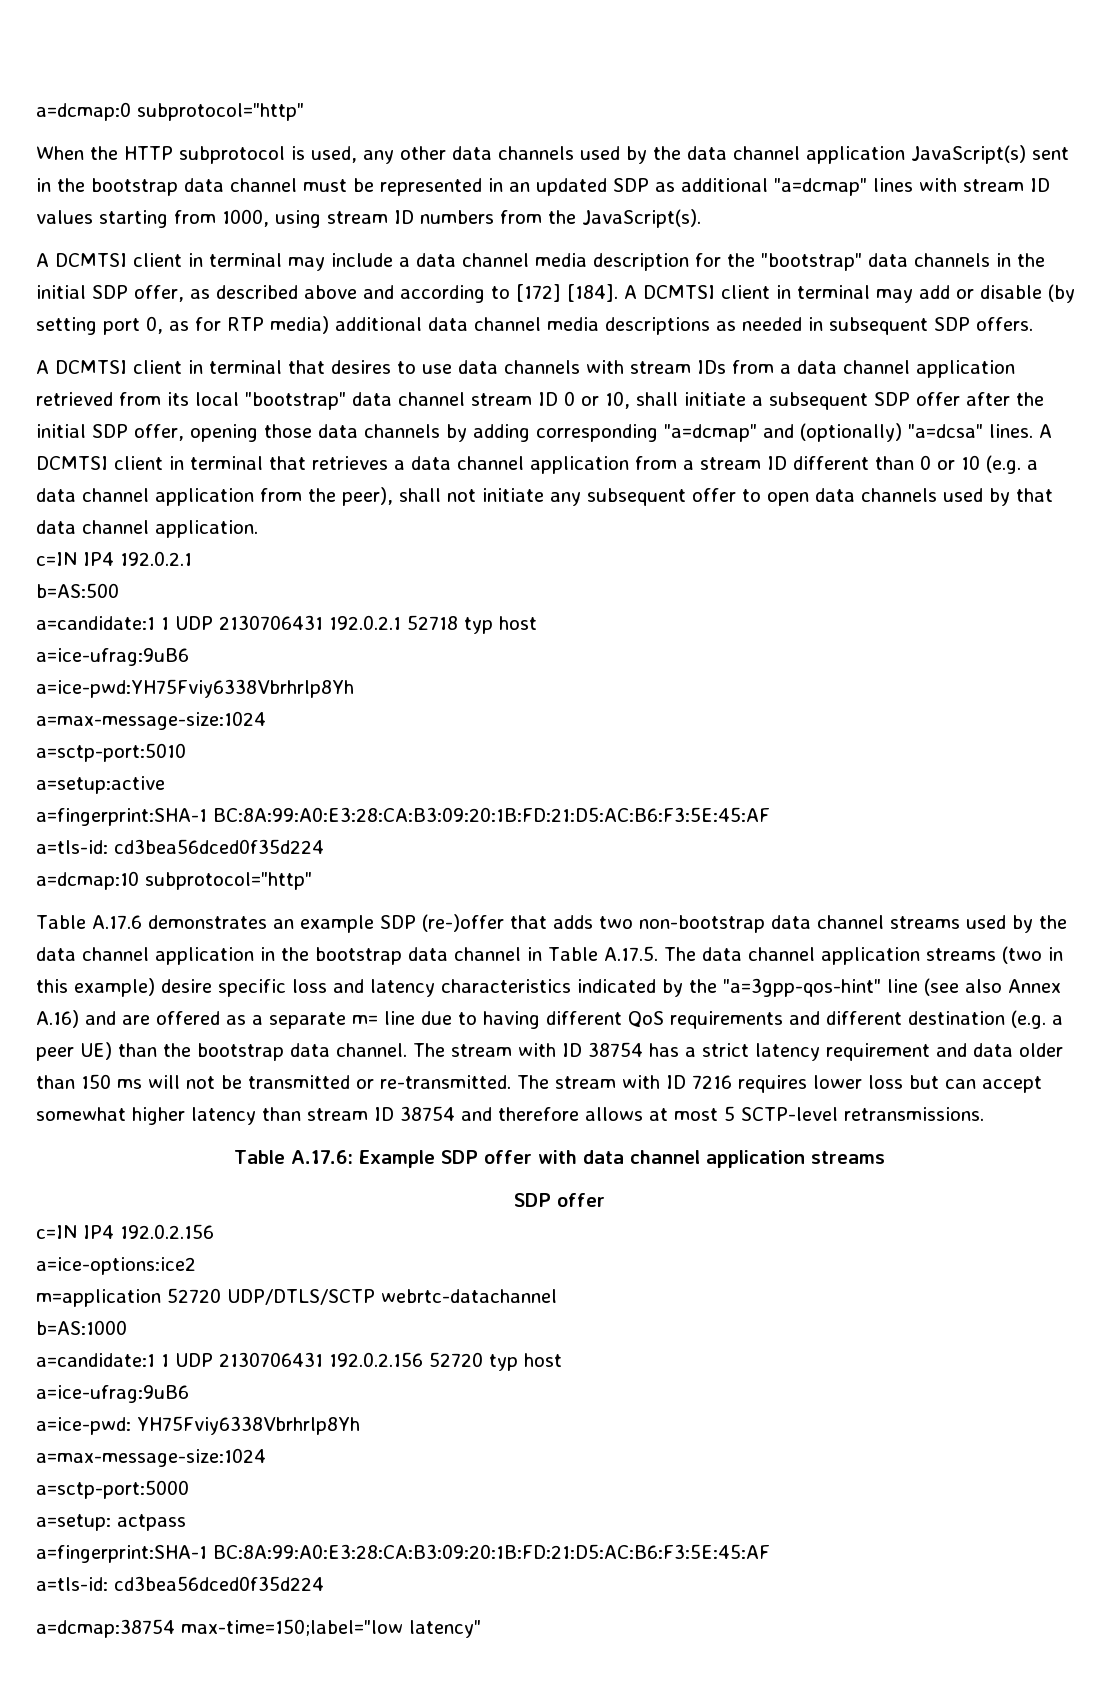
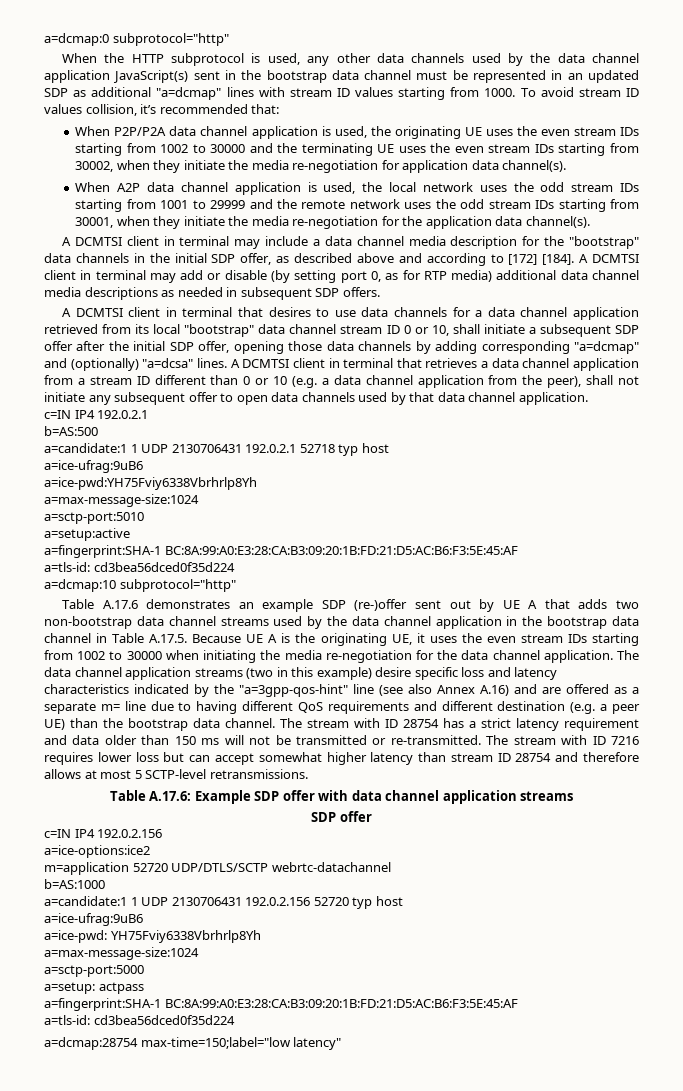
[222,209,701,228] 1000, using stream ID numbers from the JavaScript(s). -> [484,87,639,97] [44,104,280,116] [75,126,640,139] [75,143,639,156] [75,160,567,173] [75,182,639,195] [75,199,640,212] [75,216,590,229] 1000. To avoid stream ID values collision, it’s recommended that: // When P2P/P2A data channel application is used, the originating UE uses the even stream IDs starting from 1002 to 30000 and the terminating UE uses the even stream IDs starting from 30002, when they initiate the media re-negotiation for application data channel(s). // When A2P data channel application is used, the local network uses the odd stream IDs starting from 1001 to 29999 and the remote network uses the odd stream IDs starting from 30001, when they initiate the media re-negotiation for the application data channel(s).
[586,360,774,374] with stream IDs from -> [452,307,471,317] for
(504, 923) none -> [415,599,538,612] sent out by UE A
(658, 953) none -> [192,633,639,646] [44,650,613,663] Because UE A is the originating UE, it uses the even stream IDs starting from 1002 to 30000 when initiating the media re-negotiation for the data channel application.
[588,1042,643,1057] 38754 -> [403,719,439,728] 28754
[400,1106,455,1121] 38754 -> [515,753,552,762] 28754
[36,1619,175,1638] a=dcmap:38754 -> [44,1037,138,1050] a=dcmap:28754

